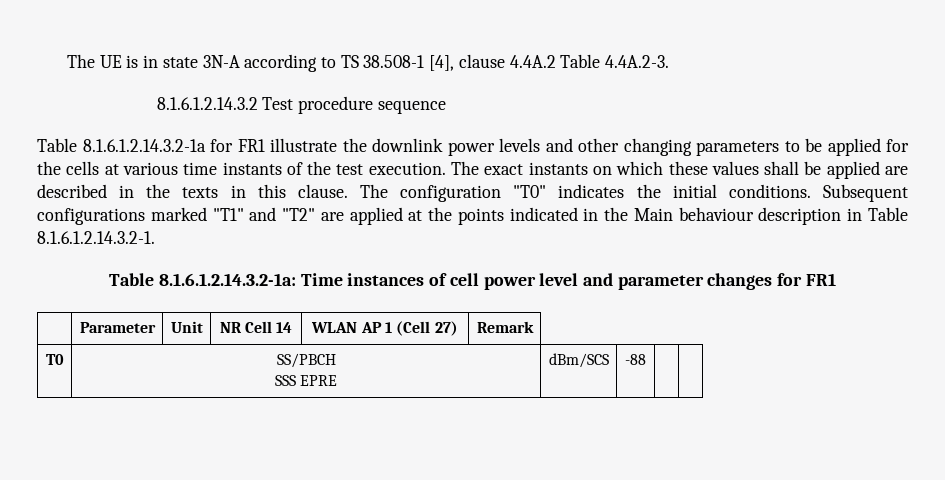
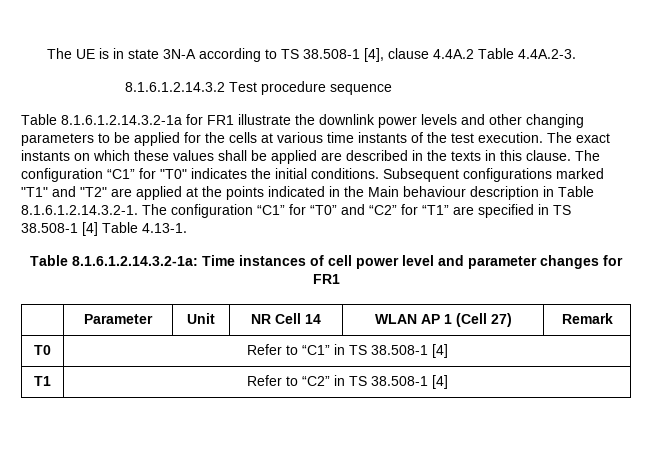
(502, 193) none -> [107,168,156,179] “C1” for
(155, 237) none -> [142,204,571,218] [21,222,187,236] The configuration “C1” for “T0” and “C2” for “T1” are specified in TS 38.508-1 [4] Table 4.13-1.
[276,353,336,368] [274,375,338,386] [548,353,609,368] [625,354,646,365] SS/PBCH // SSS EPRE | dBm/SCS | -88 | | -> [246,344,448,358] [34,376,51,386] [246,375,448,389] Refer to “C1” in TS 38.508-1 [4] // T1 | Refer to “C2” in TS 38.508-1 [4]

